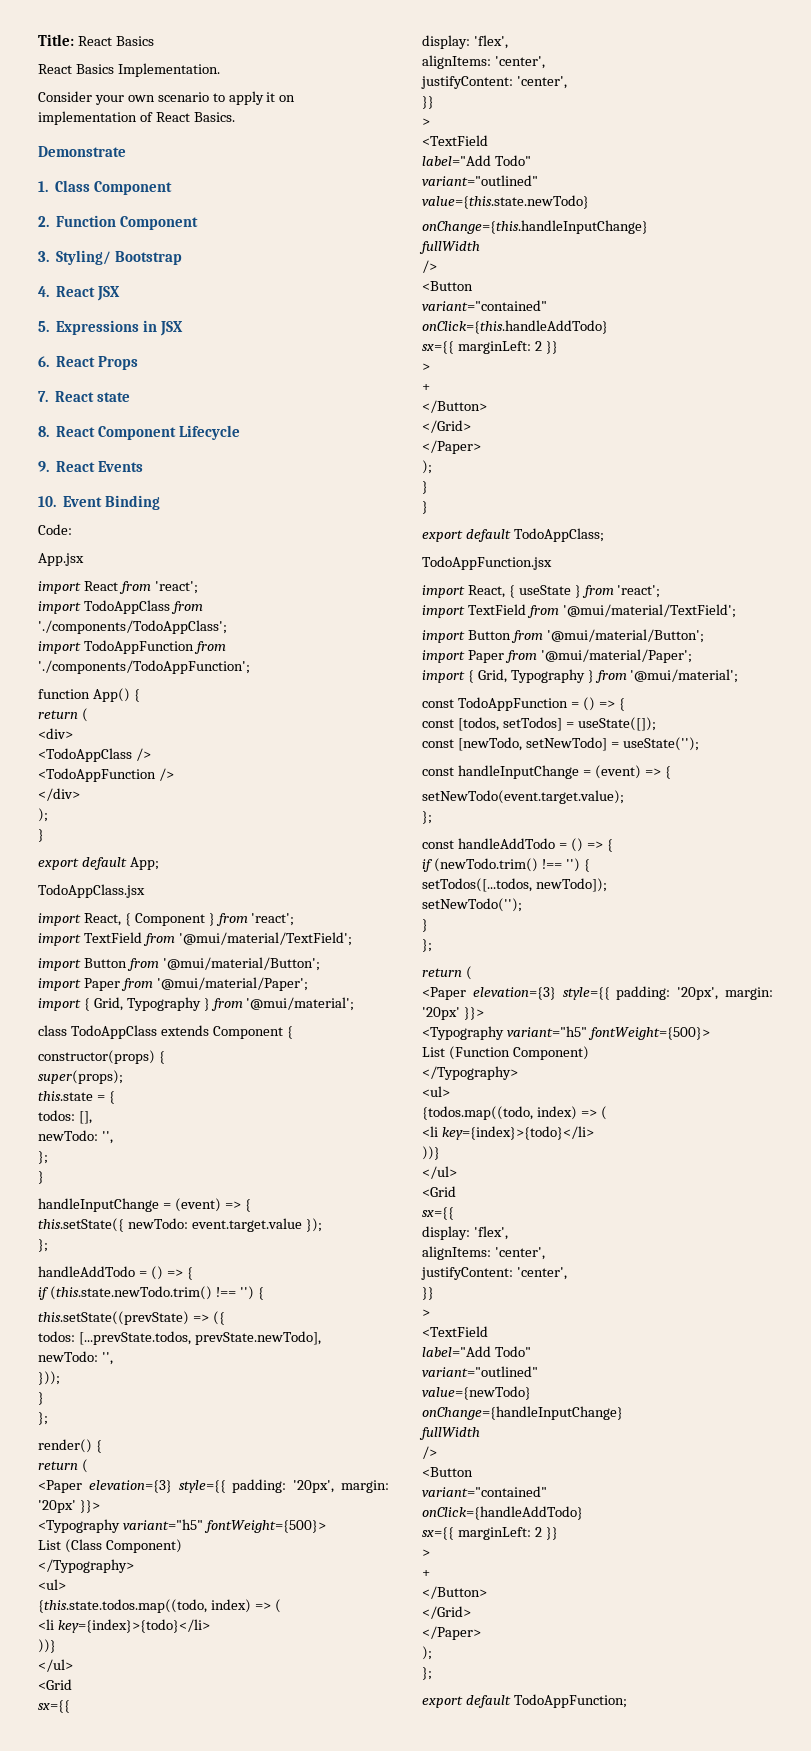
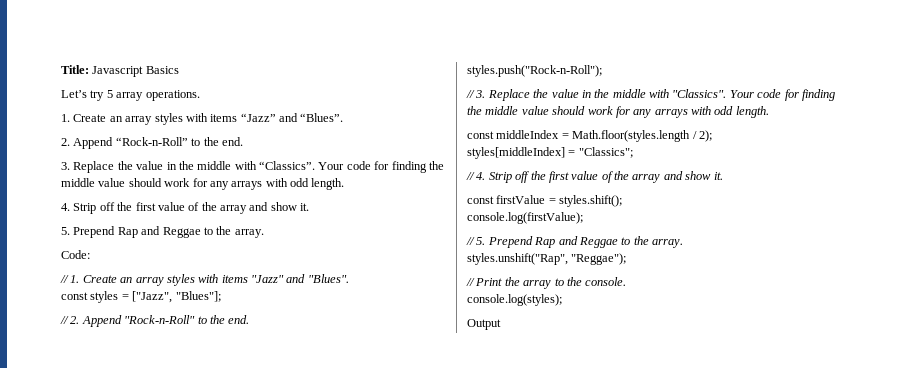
[77,36,112,46] React -> [92,66,144,77] Javascript
[38,63,220,77] [38,91,296,105] [38,111,235,125] [38,146,126,157] [38,180,173,195] [38,215,199,230] [38,250,183,265] [38,286,121,301] [38,320,184,336] [38,356,139,370] [38,391,131,402] [38,425,241,440] [38,461,144,472] [38,495,161,510] [38,524,72,535] [38,553,84,566] [38,581,198,594] [38,600,203,614] [38,620,227,634] [38,640,226,654] [38,660,250,674] [38,688,140,702] [38,708,88,722] [38,728,73,739] [38,748,151,762] [38,768,174,782] [38,788,80,801] [38,808,48,822] [38,829,44,842] [38,857,159,870] [38,884,145,898] [38,913,295,926] [38,932,352,946] [38,957,320,971] [38,977,308,991] [38,997,355,1011] [38,1025,293,1039] [38,1050,165,1064] [38,1070,123,1084] [38,1091,115,1104] [38,1110,92,1124] [38,1130,113,1144] [38,1151,48,1164] [38,1171,44,1184] [38,1198,251,1212] [38,1218,322,1232] [38,1239,48,1252] [38,1266,193,1280] [38,1286,264,1300] [38,1311,225,1325] [38,1331,321,1345] [38,1351,113,1365] [38,1371,60,1385] [38,1392,44,1405] [38,1412,48,1425] [38,1439,102,1453] [38,1459,88,1473] [38,1479,390,1493] [38,1500,100,1513] [38,1519,326,1533] [38,1539,182,1553] [38,1559,134,1573] [38,1579,66,1590] [38,1599,281,1613] [38,1619,210,1633] [38,1639,56,1653] [38,1659,73,1672] [38,1679,72,1690] [38,1700,70,1713] [422,35,508,49] [422,55,545,69] [421,76,567,89] [422,96,434,109] [422,118,430,126] [422,135,488,146] [422,155,531,166] [422,175,538,186] [422,195,589,209] [422,220,648,234] [419,241,480,254] [422,260,437,273] [422,281,473,291] [422,300,547,311] [422,320,608,334] [422,341,558,354] [422,363,430,371] [422,384,430,391] [422,400,487,413] [422,420,471,433] [422,440,481,454] [422,460,432,474] [422,481,428,494] [422,501,428,514] [422,528,604,542] [422,556,552,570] [422,585,661,598] [422,604,736,618] [422,629,704,643] [422,649,692,663] [422,669,739,683] [422,697,625,711] [422,717,656,731] [422,737,699,751] [422,765,671,779] [422,790,624,804] [422,811,432,824] [422,838,613,852] [422,858,590,872] [422,878,607,892] [422,898,522,912] [422,919,428,932] [422,939,432,952] [422,966,472,980] [422,986,773,1000] [422,1007,484,1020] [422,1026,710,1040] [422,1046,589,1060] [422,1066,518,1080] [422,1086,450,1097] [422,1106,607,1120] [422,1126,594,1140] [422,1146,440,1160] [422,1166,457,1179] [422,1186,456,1197] [422,1207,454,1220] [422,1226,508,1240] [422,1246,545,1260] [421,1267,567,1280] [422,1287,434,1300] [422,1309,430,1317] [422,1326,488,1337] [422,1346,531,1357] [422,1366,538,1377] [422,1386,531,1400] [422,1406,623,1420] [419,1427,480,1440] [422,1446,437,1459] [422,1467,473,1477] [422,1486,547,1497] [422,1506,583,1520] [422,1527,558,1540] [422,1549,430,1557] [422,1570,430,1577] [422,1586,487,1599] [422,1606,471,1619] [422,1626,481,1640] [422,1646,432,1660] [422,1667,432,1680] [422,1694,627,1708] React Basics Implementation. // Consider your own scenario to apply it on implementation of React Basics. // Demonstrate // 1. Class Component // 2. Function Component // 3. Styling/ Bootstrap // 4. React JSX // 5. Expressions in JSX // 6. React Props // 7. React state // 8. React Component Lifecycle // 9. React Events // 10. Event Binding // Code: // App.jsx // import React from 'react'; // import TodoAppClass from './components/TodoAppClass'; // import TodoAppFunction from './components/TodoAppFunction'; // function App() { // return ( // <div> // <TodoAppClass /> // <TodoAppFunction /> // </div> // ); // } // export default App; // TodoAppClass.jsx // import React, { Component } from 'react'; // import TextField from '@mui/material/TextField'; // import Button from '@mui/material/Button'; // import Paper from '@mui/material/Paper'; // import { Grid, Typography } from '@mui/material'; // class TodoAppClass extends Component { // constructor(props) { // super(props); // this.state = { // todos: [], // newTodo: '', // }; // } // handleInputChange = (event) => { // this.setState({ newTodo: event.target.value }); // }; // handleAddTodo = () => { // if (this.state.newTodo.trim() !== '') { // this.setState((prevState) => ({ // todos: [...prevState.todos, prevState.newTodo], // newTodo: '', // })); // } // }; // render() { // return ( // <Paper elevation={3} style={{ padding: '20px', margin: '20px' }}> // <Typography variant="h5" fontWeight={500}> // List (Class Component) // </Typography> // <ul> // {this.state.todos.map((todo, index) => ( // <li key={index}>{todo}</li> // ))} // </ul> // <Grid // sx={{ // display: 'flex', // alignItems: 'center', // justifyContent: 'center', // }} // > // <TextField // label="Add Todo" // variant="outlined" // value={this.state.newTodo} // onChange={this.handleInputChange} // fullWidth // /> // <Button // variant="contained" // onClick={this.handleAddTodo} // sx={{ marginLeft: 2 }} // > // + // </Button> // </Grid> // </Paper> // ); // } // } // export default TodoAppClass; // TodoAppFunction.jsx // import React, { useState } from 'react'; // import TextField from '@mui/material/TextField'; // import Button from '@mui/material/Button'; // import Paper from '@mui/material/Paper'; // import { Grid, Typography } from '@mui/material'; // const TodoAppFunction = () => { // const [todos, setTodos] = useState([]); // const [newTodo, setNewTodo] = useState(''); // const handleInputChange = (event) => { // setNewTodo(event.target.value); // }; // const handleAddTodo = () => { // if (newTodo.trim() !== '') { // setTodos([...todos, newTodo]); // setNewTodo(''); // } // }; // return ( // <Paper elevation={3} style={{ padding: '20px', margin: '20px' }}> // <Typography variant="h5" fontWeight={500}> // List (Function Component) // </Typography> // <ul> // {todos.map((todo, index) => ( // <li key={index}>{todo}</li> // ))} // </ul> // <Grid // sx={{ // display: 'flex', // alignItems: 'center', // justifyContent: 'center', // }} // > // <TextField // label="Add Todo" // variant="outlined" // value={newTodo} // onChange={handleInputChange} // fullWidth // /> // <Button // variant="contained" // onClick={handleAddTodo} // sx={{ marginLeft: 2 }} // > // + // </Button> // </Grid> // </Paper> // ); // }; // export default TodoAppFunction; -> [61,90,200,101] [61,113,344,125] [61,137,243,149] [61,161,444,173] [61,178,345,190] [61,202,310,214] [61,226,264,238] [61,250,90,259] [60,274,349,286] [61,291,221,303] [60,315,250,327] [467,65,602,77] [466,89,835,101] [467,106,769,118] [467,130,712,142] [467,147,633,159] [466,171,723,183] [467,195,623,207] [467,212,583,224] [466,236,683,248] [467,253,627,265] [466,277,627,289] [467,294,562,306] [467,319,501,330] Let’s try 5 array operations. // 1. Create an array styles with items “Jazz” and “Blues”. // 2. Append “Rock-n-Roll” to the end. // 3. Replace the value in the middle with “Classics”. Your code for finding the middle value should work for any arrays with odd length. // 4. Strip off the first value of the array and show it. // 5. Prepend Rap and Reggae to the array. // Code: // // 1. Create an array styles with items "Jazz" and "Blues". // const styles = ["Jazz", "Blues"]; // // 2. Append "Rock-n-Roll" to the end. // styles.push("Rock-n-Roll"); // // 3. Replace the value in the middle with "Classics". Your code for finding the middle value should work for any arrays with odd length. // const middleIndex = Math.floor(styles.length / 2); // styles[middleIndex] = "Classics"; // // 4. Strip off the first value of the array and show it. // const firstValue = styles.shift(); // console.log(firstValue); // // 5. Prepend Rap and Reggae to the array. // styles.unshift("Rap", "Reggae"); // // Print the array to the console. // console.log(styles); // Output

